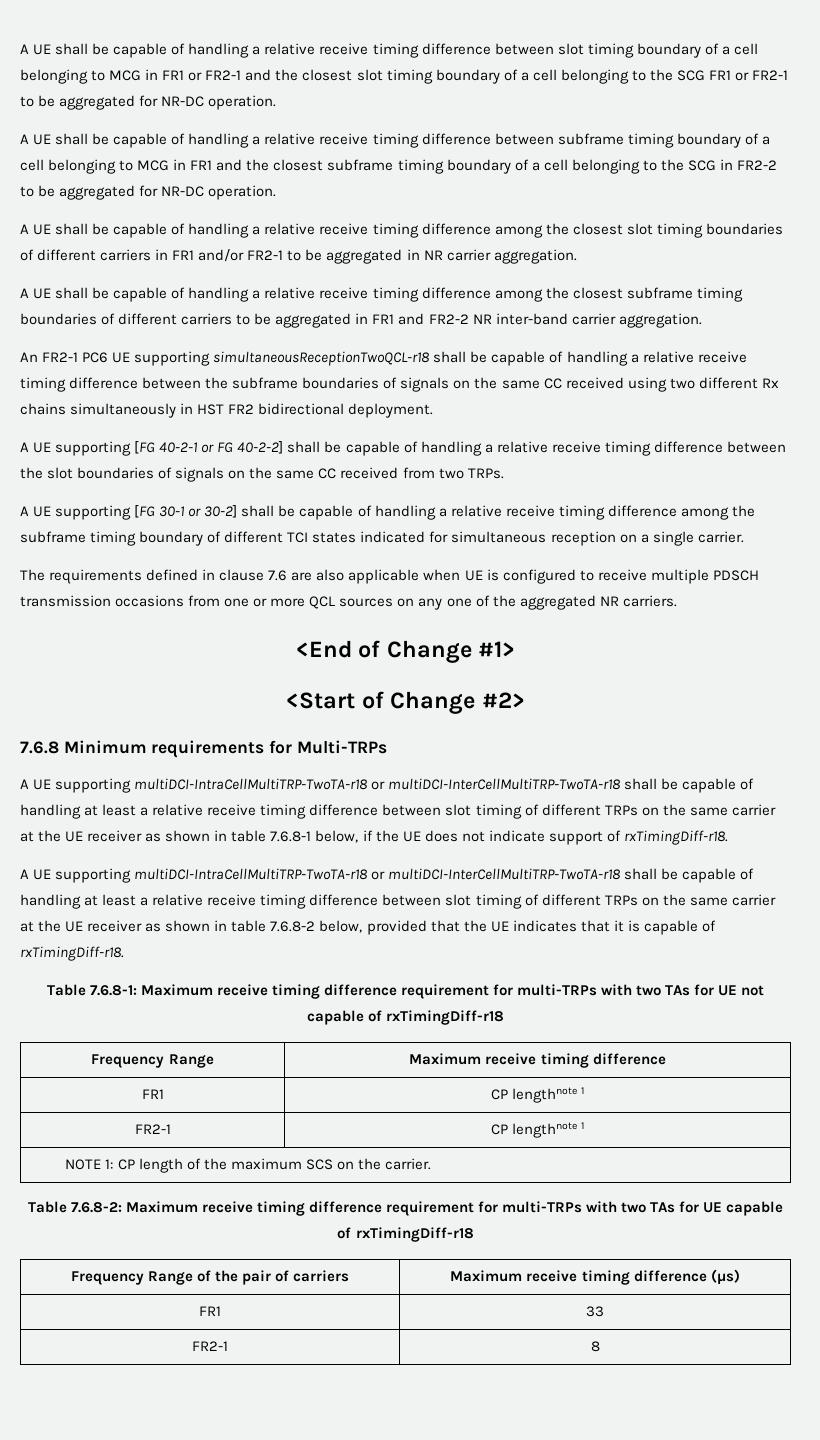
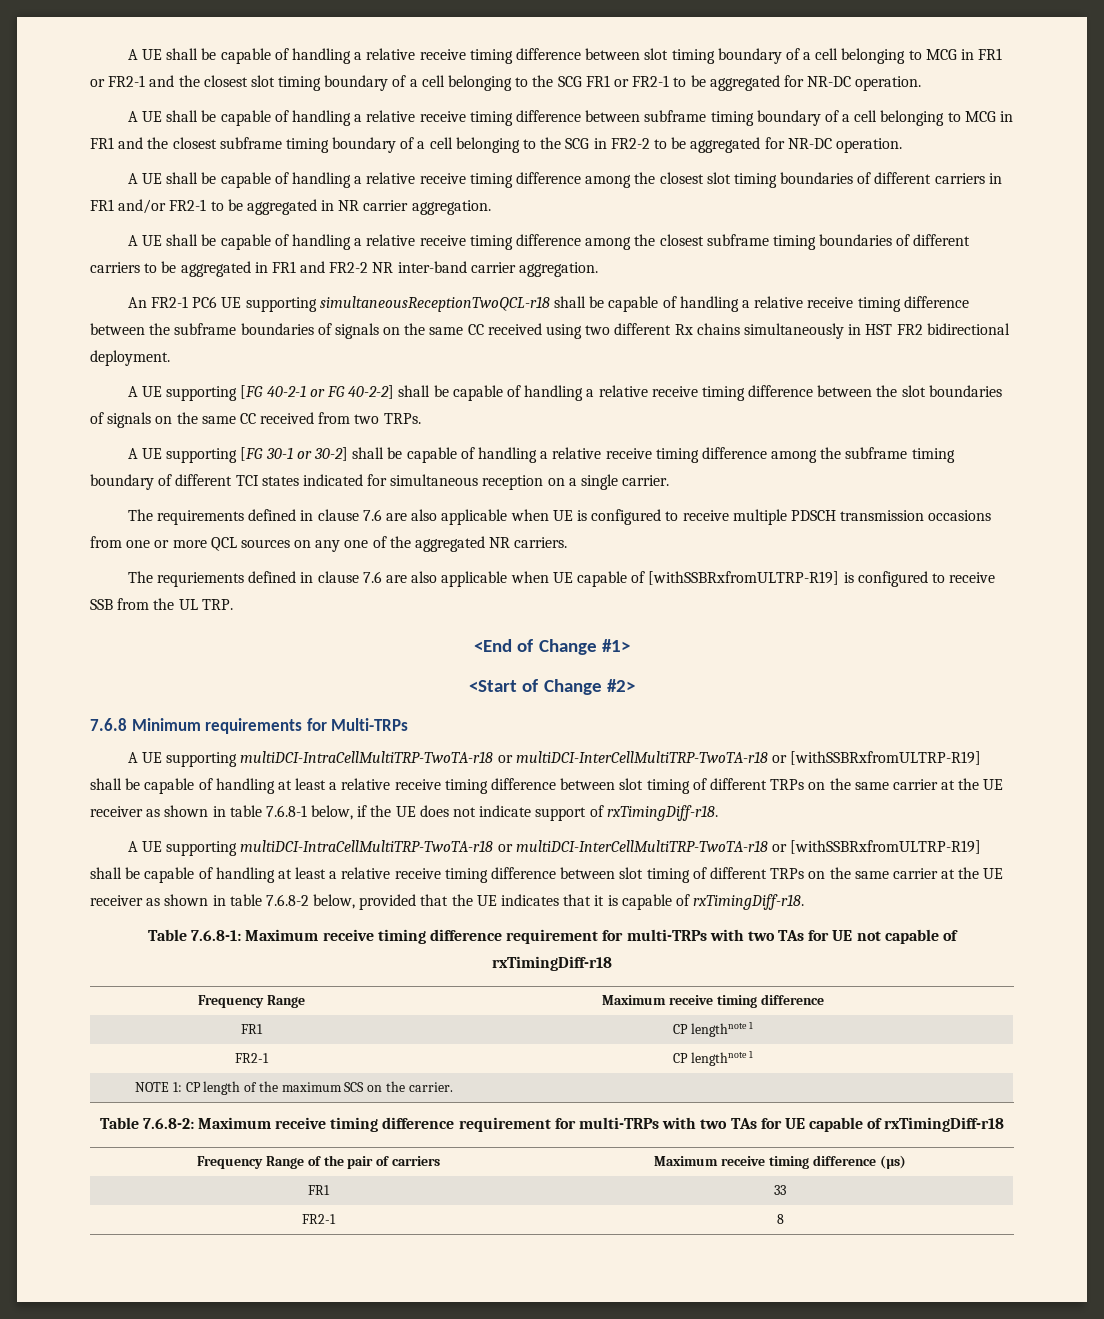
(677, 601) none -> [127,571,996,587] [90,598,233,610] // The requriements defined in clause 7.6 are also applicable when UE capable of [withSSBRxfromULTRP-R19] is configured to receive SSB from the UL TRP.
(622, 784) none -> [772,751,982,765] or [withSSBRxfromULTRP-R19]
(622, 874) none -> [772,840,982,854] or [withSSBRxfromULTRP-R19]

